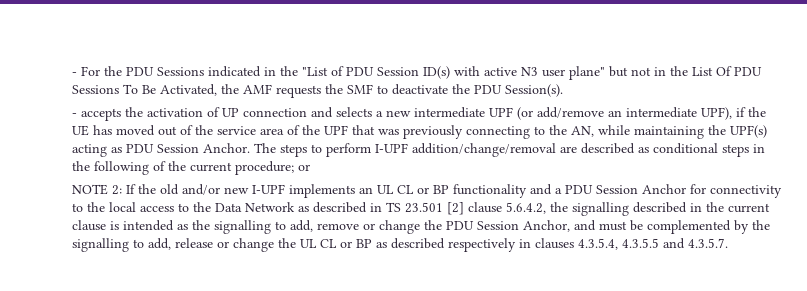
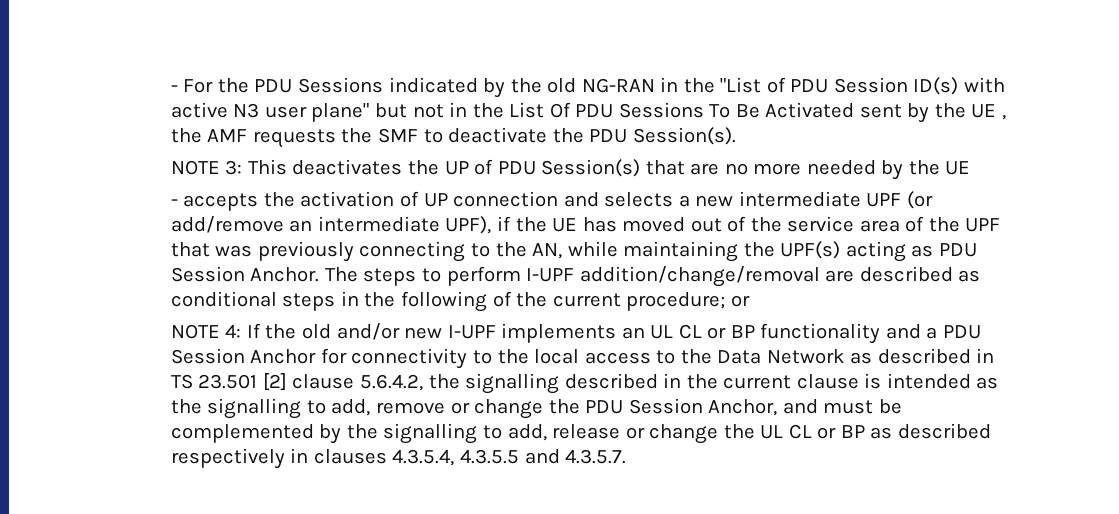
(261, 71) none -> [483,78,655,98] by the old NG-RAN
[159,84,217,96] Activated, -> [765,102,1007,123] Activated sent by the UE ,
(563, 90) none -> [170,159,971,180] // NOTE 3: This deactivates the UP of PDU Session(s) that are no more needed by the UE
[111,185,122,195] 2: -> [225,324,242,338] 4:

